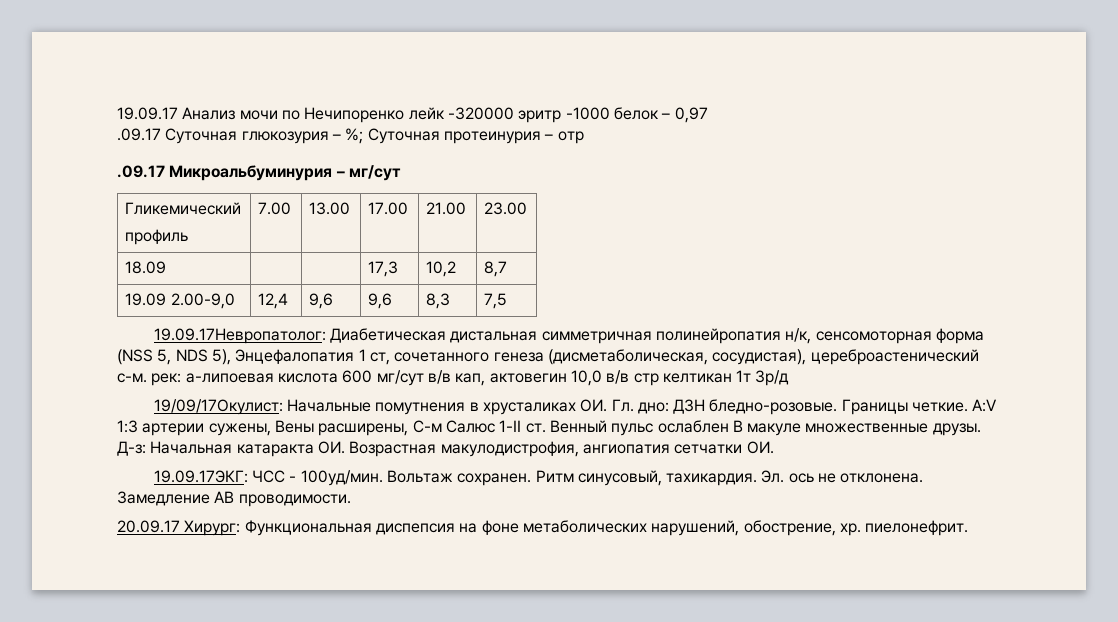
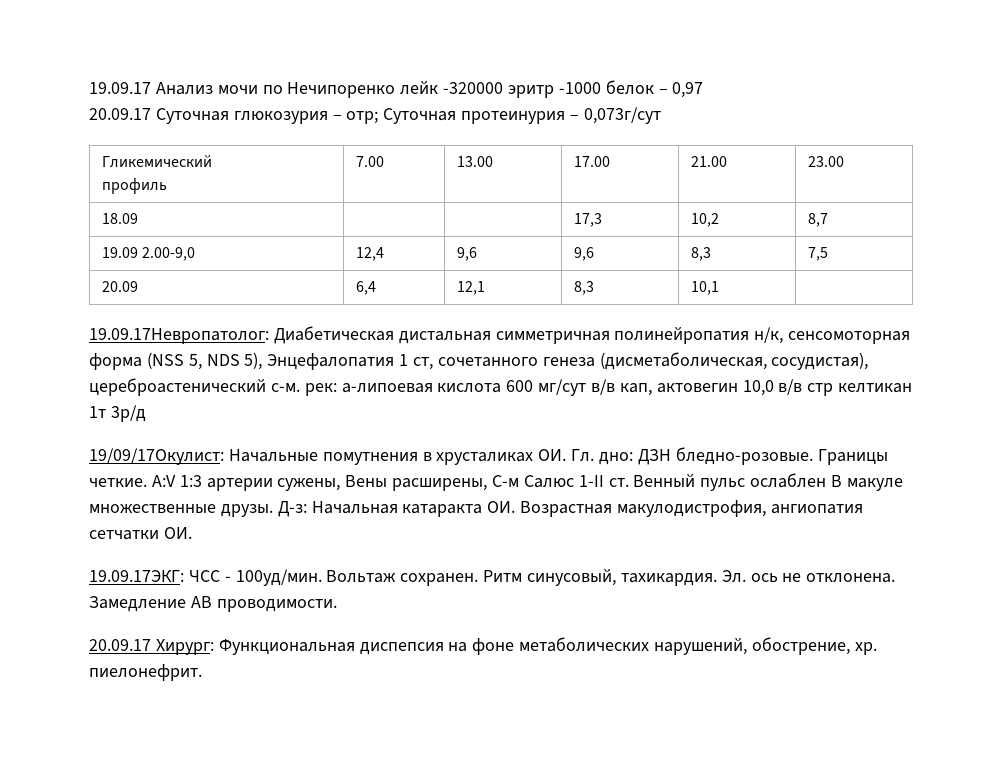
[117,128,161,141] .09.17 -> [89,108,151,120] 20.09.17
[345,128,364,144] %; -> [346,111,379,124] отр;
[557,131,584,144] [117,165,401,181] отр // .09.17 Микроальбуминурия – мг/сут -> [583,107,661,124] 0,073г/сут
(508, 301) none -> [101,281,138,292] [355,281,376,295] [456,281,485,295] [573,281,594,295] [690,281,719,295] // 20.09 | 6,4 | 12,1 | 8,3 | 10,1 |

